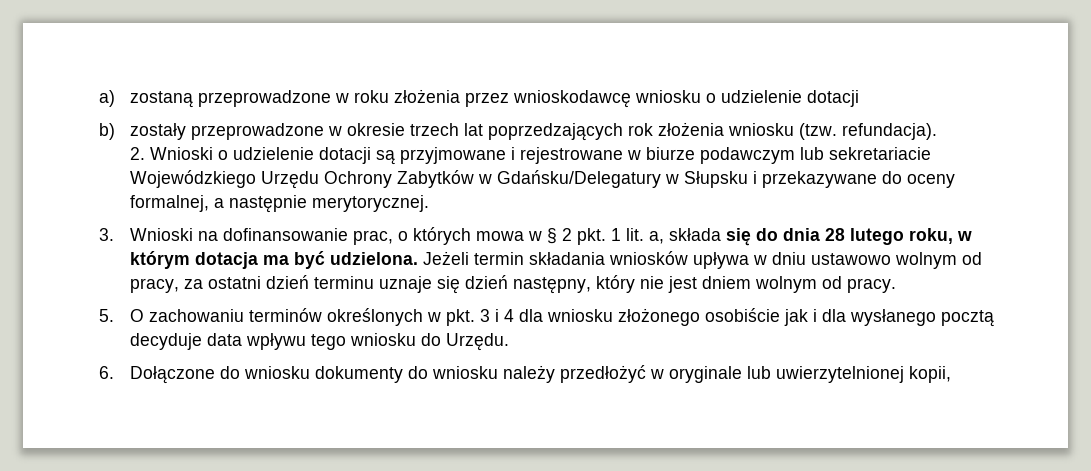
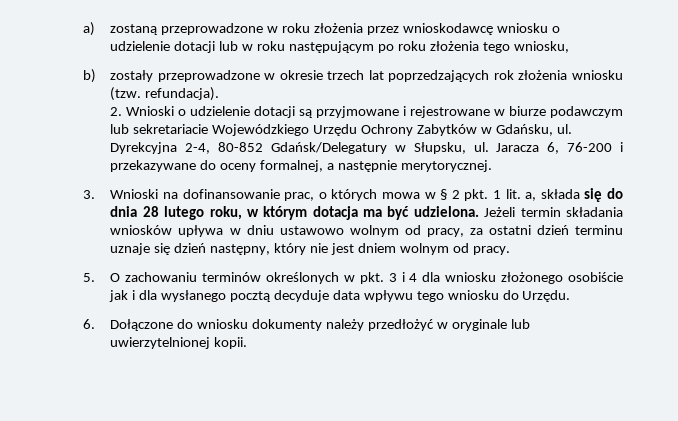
(859, 98) none -> [219,41,569,53] lub w roku następującym po roku złożenia tego wniosku,
[496,170,748,188] Gdańsku/Delegatury w Słupsku -> [495,124,572,136] [110,142,613,154] Gdańsku, ul. Dyrekcyjna 2-4, 80-852 Gdańsk/Delegatury w Słupsku, ul. Jaracza 6, 76-200
[407,366,498,379] do wniosku -> (323, 325) none
[908,366,951,383] kopii, -> [214,337,248,349] kopii.

